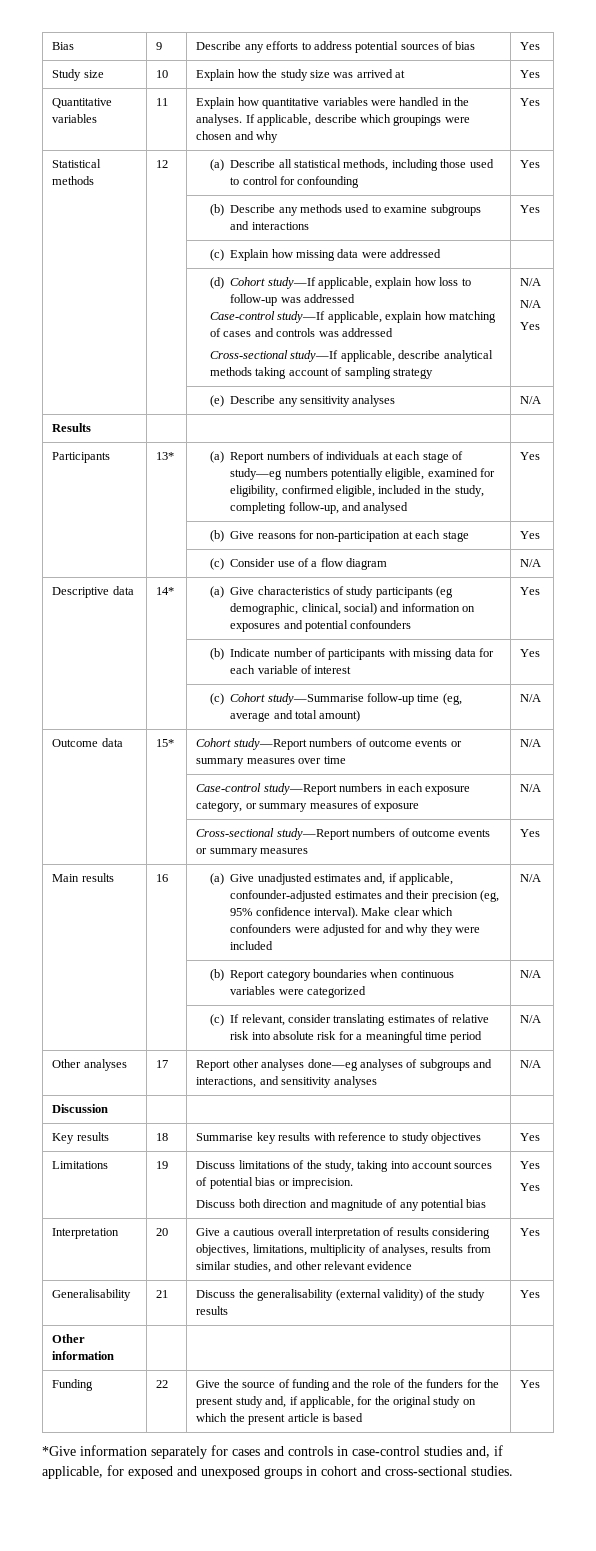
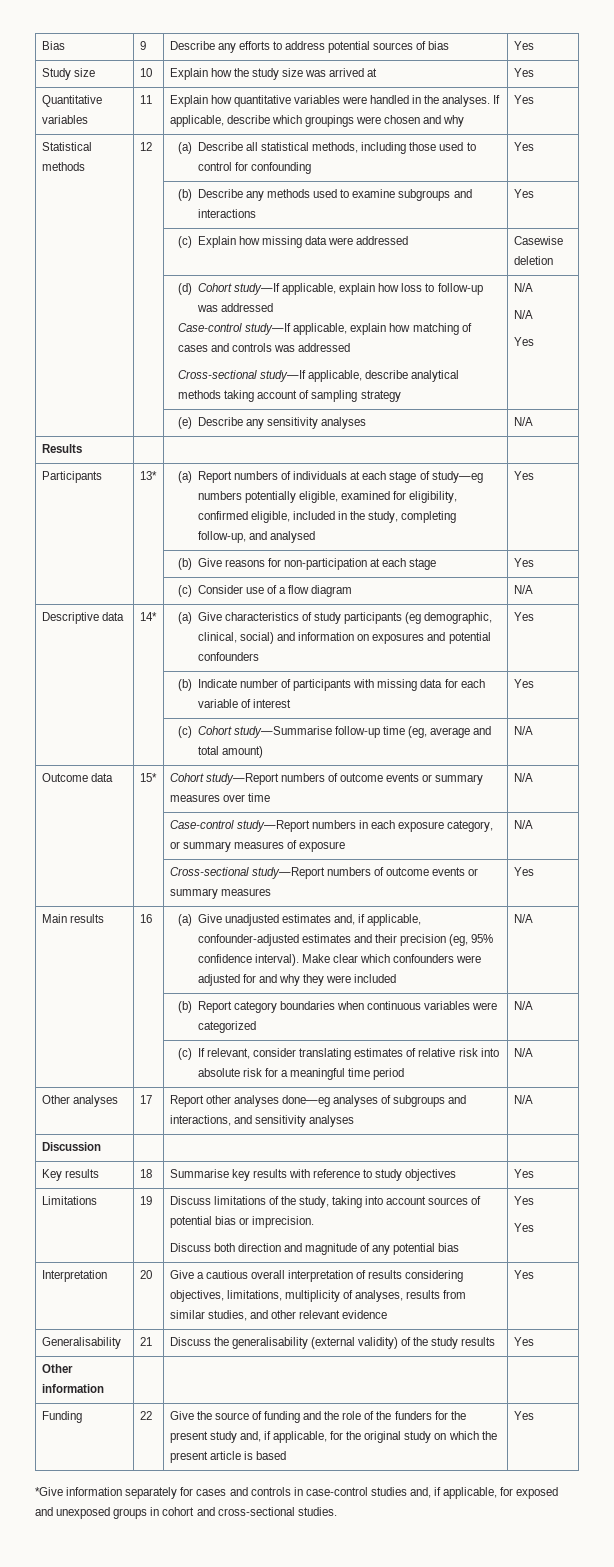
(442, 253) none -> [513,236,563,245] [513,256,553,265] Casewise deletion

